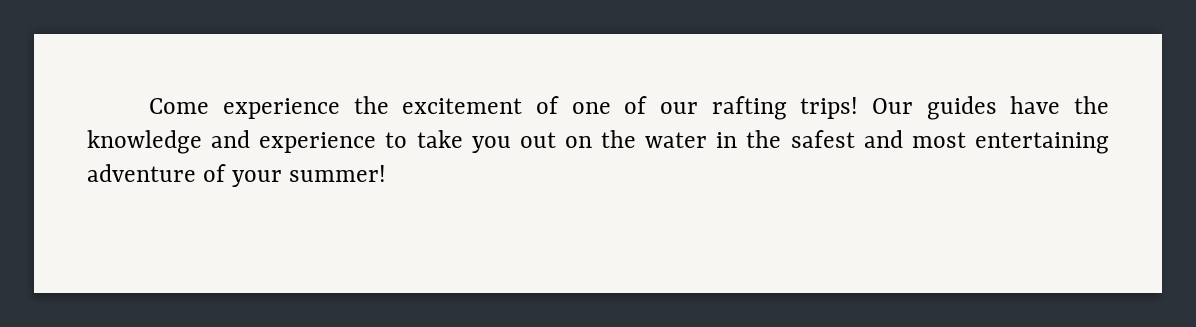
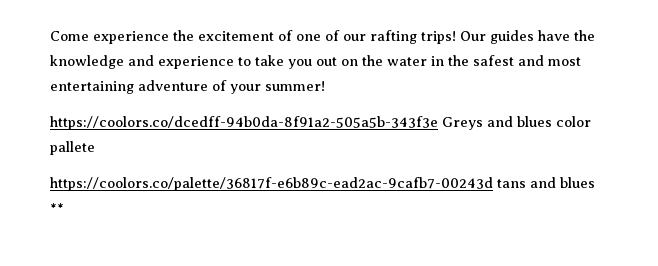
(387, 173) none -> [50,116,591,130] [50,141,95,155] [50,177,595,191] [50,203,64,213] // https://coolors.co/dcedff-94b0da-8f91a2-505a5b-343f3e Greys and blues color pallete // https://coolors.co/palette/36817f-e6b89c-ead2ac-9cafb7-00243d tans and blues **

